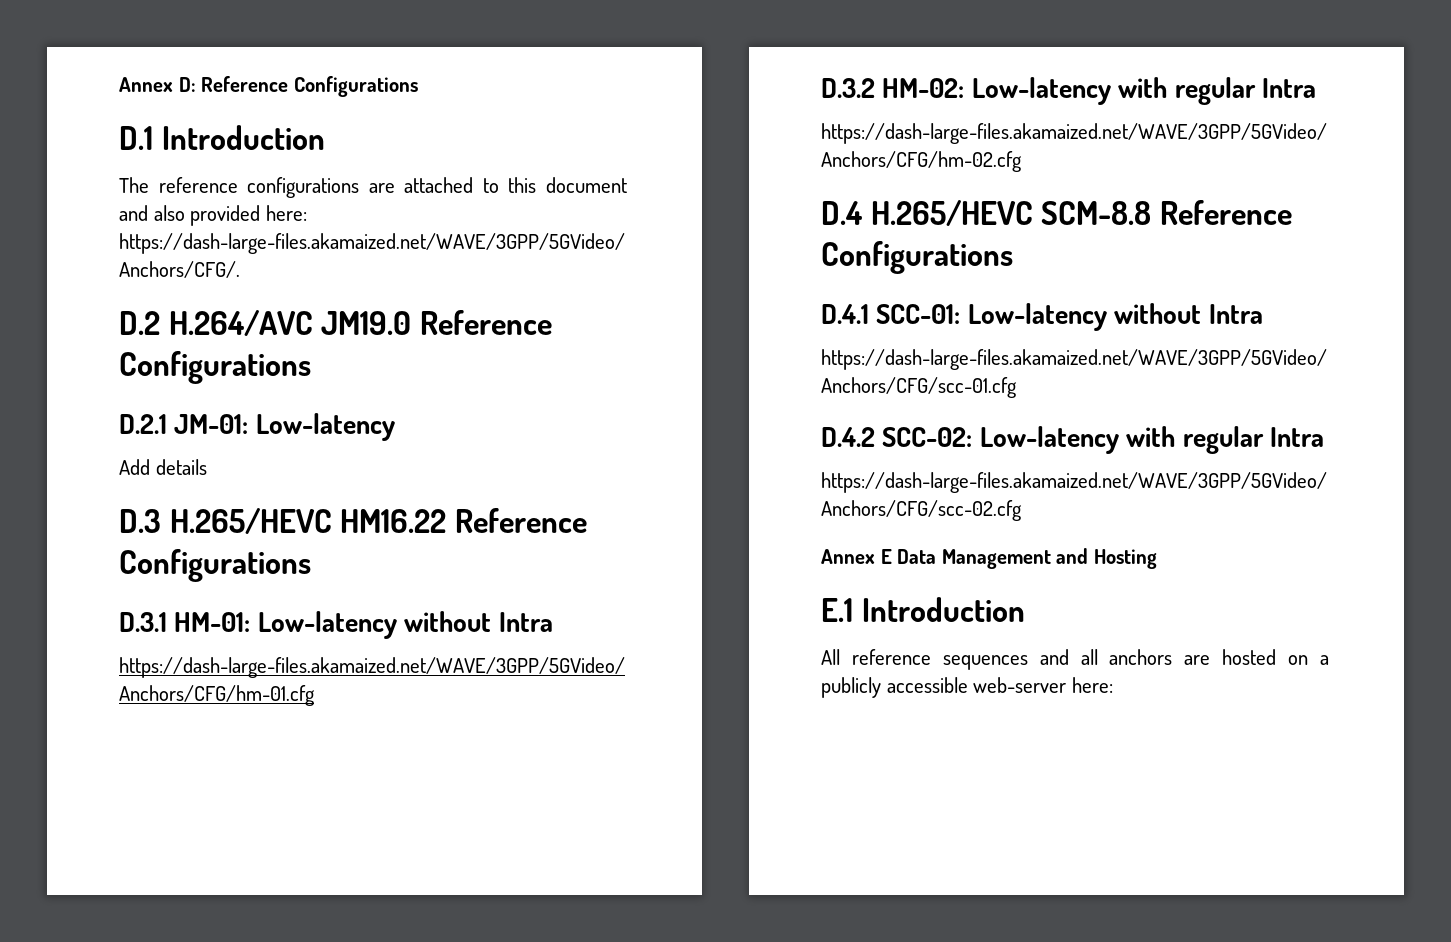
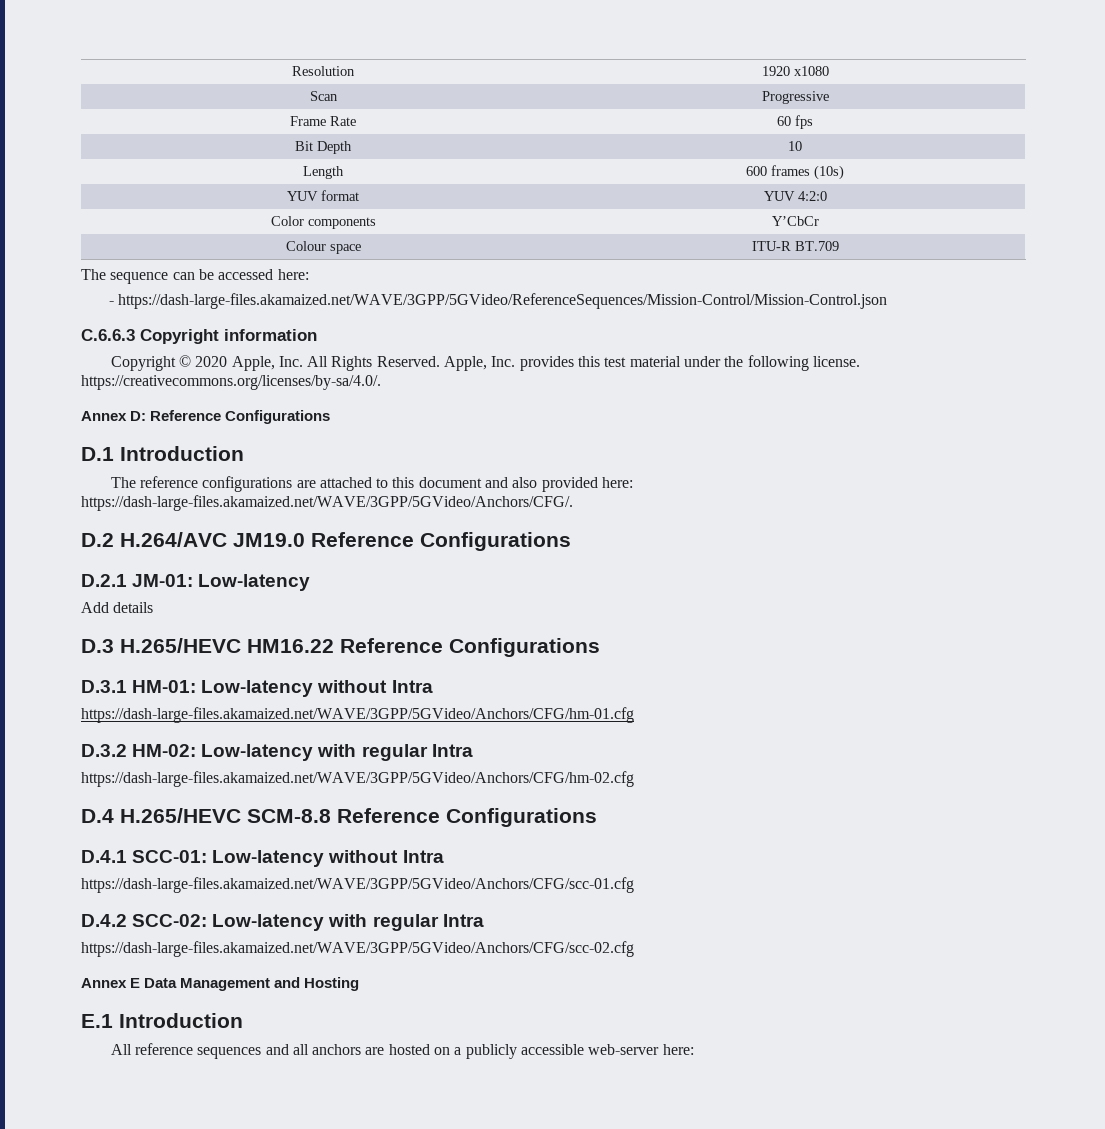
(119, 84) none -> [292,66,355,76] [761,66,829,76] [309,91,338,101] [761,91,829,104] [290,116,356,126] [777,115,813,129] [295,141,352,154] [788,141,802,151] [303,166,344,179] [746,165,844,180] [287,190,359,201] [763,191,827,201] [270,216,376,229] [771,216,819,226] [285,241,361,254] [751,241,839,251] [81,269,309,284] [108,293,888,309] [81,329,317,344] [110,355,860,371] [81,375,381,390] Resolution | 1920 x1080 // Scan | Progressive // Frame Rate | 60 fps // Bit Depth | 10 // Length | 600 frames (10s) // YUV format | YUV 4:2:0 // Color components | Y’CbCr // Colour space | ITU-R BT.709 // The sequence can be accessed here: // - https://dash-large-files.akamaized.net/WAVE/3GPP/5GVideo/ReferenceSequences/Mission-Control/Mission-Control.json // C.6.6.3 Copyright information // Copyright © 2020 Apple, Inc. All Rights Reserved. Apple, Inc. provides this test material under the following license. https://creativecommons.org/licenses/by-sa/4.0/. //

